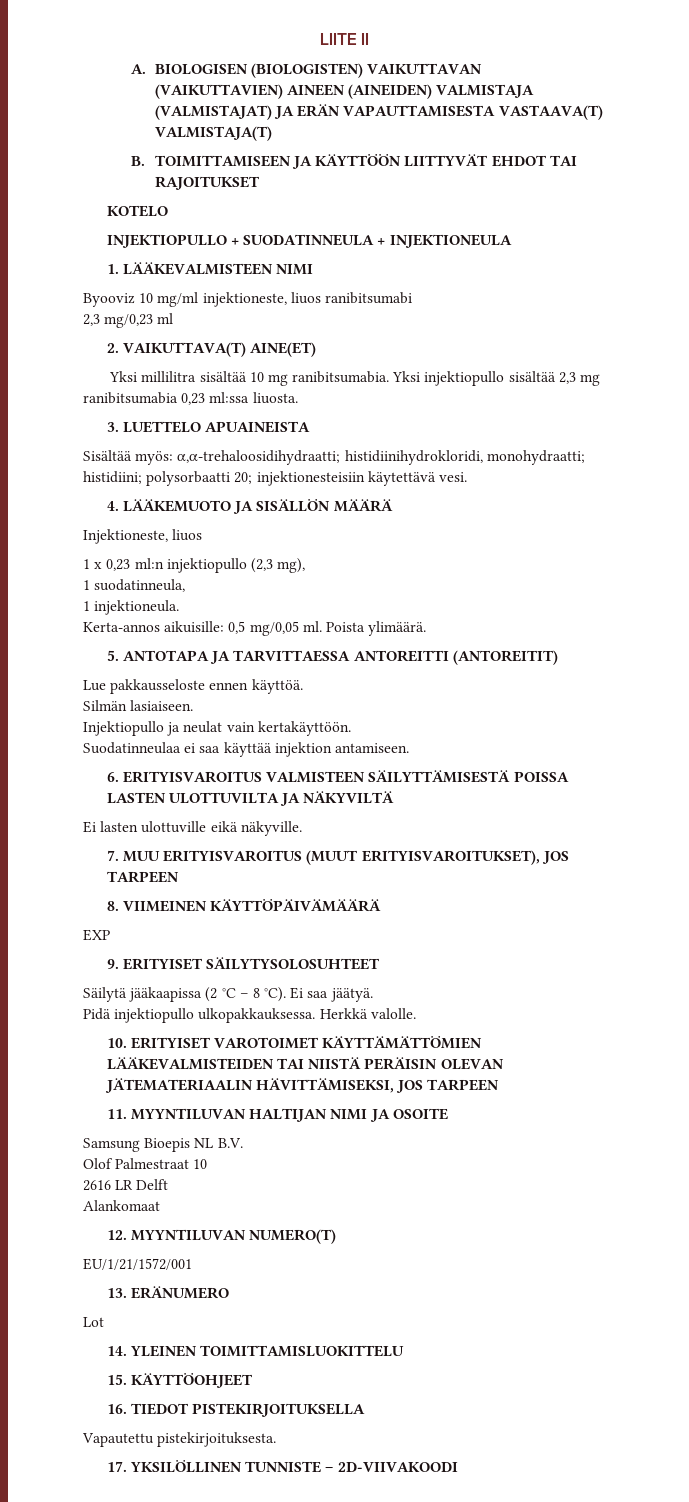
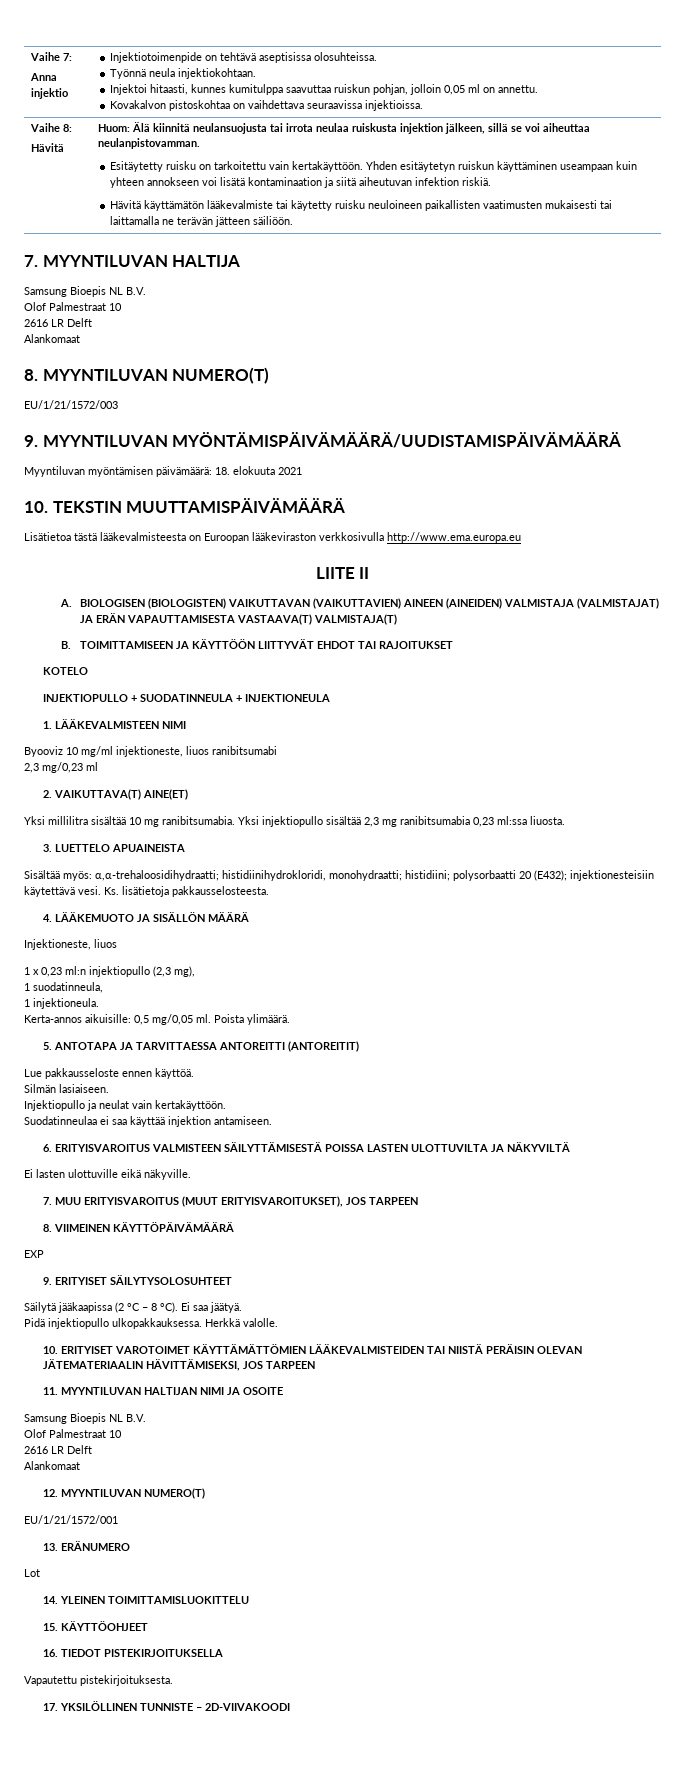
(319, 39) none -> [30,52,73,61] [30,73,58,81] [31,88,69,99] [110,52,378,63] [110,68,257,79] [110,84,539,95] [110,100,424,111] [30,123,73,132] [31,143,65,152] [98,122,591,134] [98,138,201,149] [110,161,638,172] [110,177,492,188] [110,200,613,211] [110,216,294,227] [24,255,241,267] [24,286,146,297] [24,302,122,311] [24,318,92,327] [24,334,80,343] [24,367,270,384] [24,400,118,409] [24,432,622,448] [24,466,302,477] [24,498,346,513] [24,532,521,543] Vaihe 7: // Anna injektio | Injektiotoimenpide on tehtävä aseptisissa olosuhteissa. // Työnnä neula injektiokohtaan. // Injektoi hitaasti, kunnes kumitulppa saavuttaa ruiskun pohjan, jolloin 0,05 ml on annettu. // Kovakalvon pistoskohtaa on vaihdettava seuraavissa injektioissa. // Vaihe 8: // Hävitä | Huom: Älä kiinnitä neulansuojusta tai irrota neulaa ruiskusta injektion jälkeen, sillä se voi aiheuttaa neulanpistovamman. // Esitäytetty ruisku on tarkoitettu vain kertakäyttöön. Yhden esitäytetyn ruiskun käyttäminen useampaan kuin yhteen annokseen voi lisätä kontaminaation ja siitä aiheutuvan infektion riskiä. // Hävitä käyttämätön lääkevalmiste tai käytetty ruisku neuloineen paikallisten vaatimusten mukaisesti tai laittamalla ne terävän jätteen säiliöön. // 7. MYYNTILUVAN HALTIJA // Samsung Bioepis NL B.V. // Olof Palmestraat 10 // 2616 LR Delft // Alankomaat // 8. MYYNTILUVAN NUMERO(T) // EU/1/21/1572/003 // 9. MYYNTILUVAN MYÖNTÄMISPÄIVÄMÄÄRÄ/UUDISTAMISPÄIVÄMÄÄRÄ // Myyntiluvan myöntämisen päivämäärä: 18. elokuuta 2021 // 10. TEKSTIN MUUTTAMISPÄIVÄMÄÄRÄ // Lisätietoa tästä lääkevalmisteesta on Euroopan lääkeviraston verkkosivulla http://www.ema.europa.eu //
[234,472,253,484] 20; -> [519,870,567,881] 20 (E432);
(467, 477) none -> [104,886,269,897] Ks. lisätietoja pakkausselosteesta.

